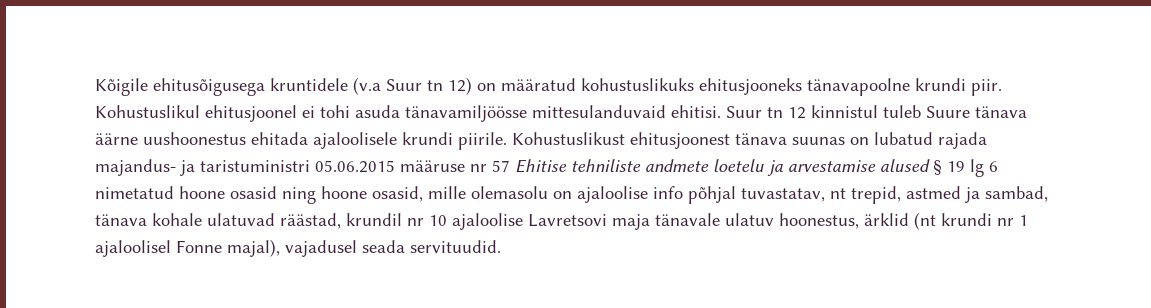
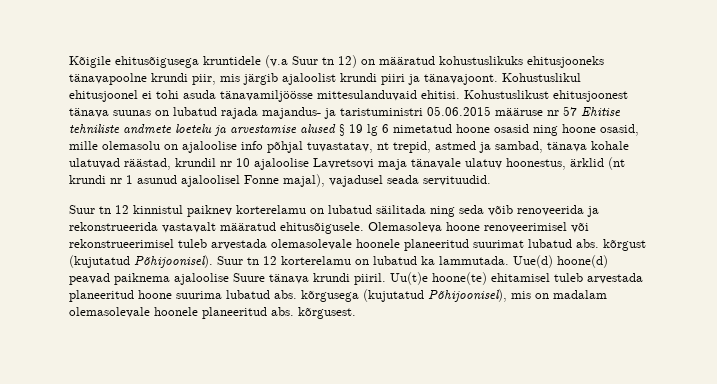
[971,79,1002,96] piir. -> [192,73,498,85] piir, mis järgib ajaloolist krundi piiri ja tänavajoont.
[726,105,1027,119] [95,132,507,150] Suur tn 12 kinnistul tuleb Suure tänava äärne uushoonestus ehitada ajaloolisele krundi piirile. -> (460, 94) none
(1028, 220) none -> [137,175,177,184] asunud
(501, 246) none -> [69,205,599,217] [69,222,589,234] [69,239,646,251] [69,255,608,268] [69,272,643,285] [69,289,607,302] [69,307,356,319] // Suur tn 12 kinnistul paiknev korterelamu on lubatud säilitada ning seda võib renoveerida ja rekonstrueerida vastavalt määratud ehitusõigusele. Olemasoleva hoone renoveerimisel või rekonstrueerimisel tuleb arvestada olemasolevale hoonele planeeritud suurimat lubatud abs. kõrgust (kujutatud Põhijoonisel). Suur tn 12 korterelamu on lubatud ka lammutada. Uue(d) hoone(d) peavad paiknema ajaloolise Suure tänava krundi piiril. Uu(t)e hoone(te) ehitamisel tuleb arvestada planeeritud hoone suurima lubatud abs. kõrgusega (kujutatud Põhijoonisel), mis on madalam olemasolevale hoonele planeeritud abs. kõrgusest.

